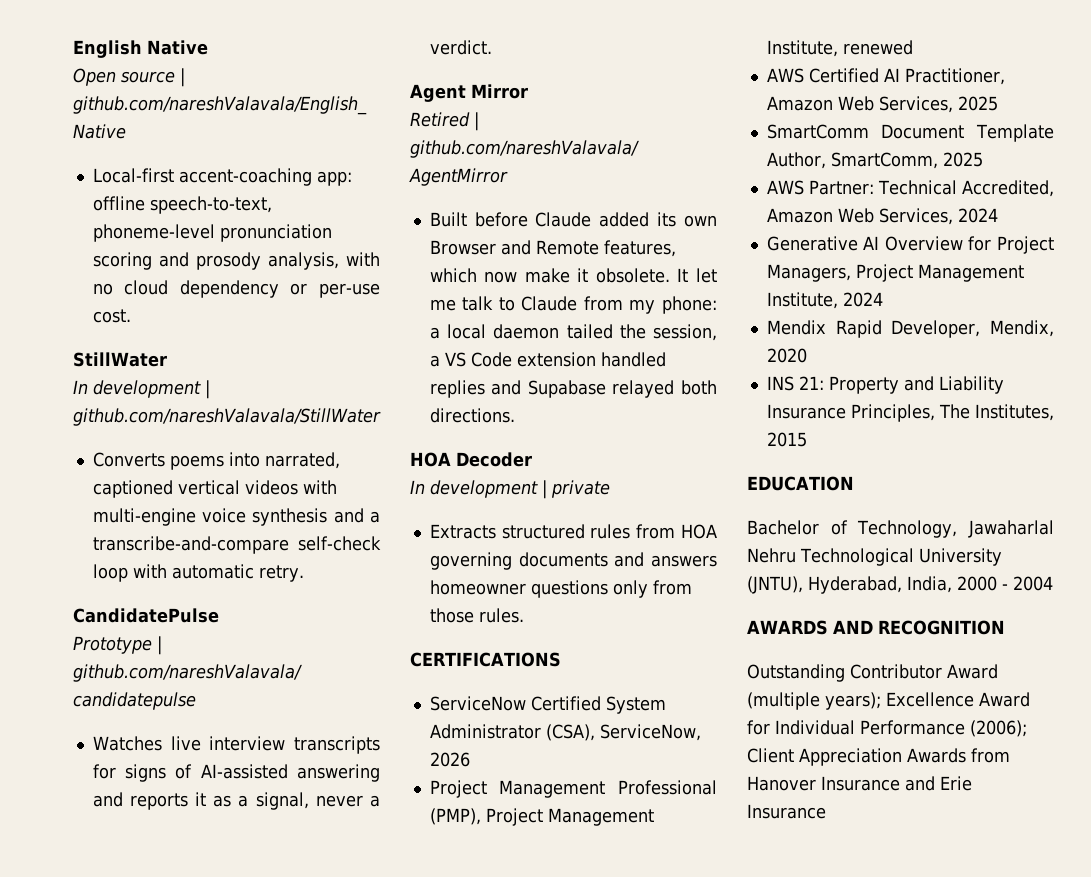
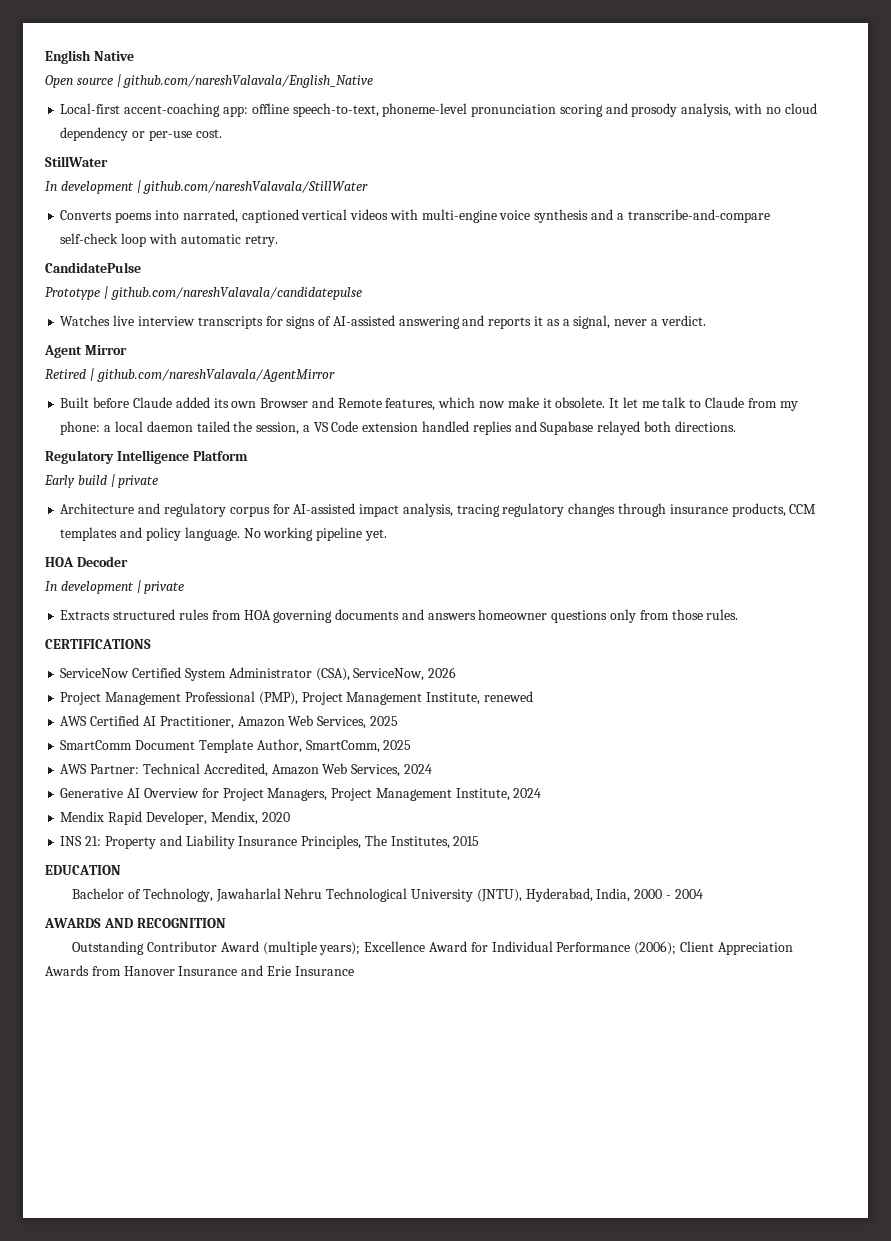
(515, 415) none -> [45,450,248,464] [44,474,159,488] [60,503,817,517] [60,527,387,541] // Regulatory Intelligence Platform // Early build | private // Architecture and regulatory corpus for AI-assisted impact analysis, tracing regulatory changes through insurance products, CCM templates and policy language. No working pipeline yet.

